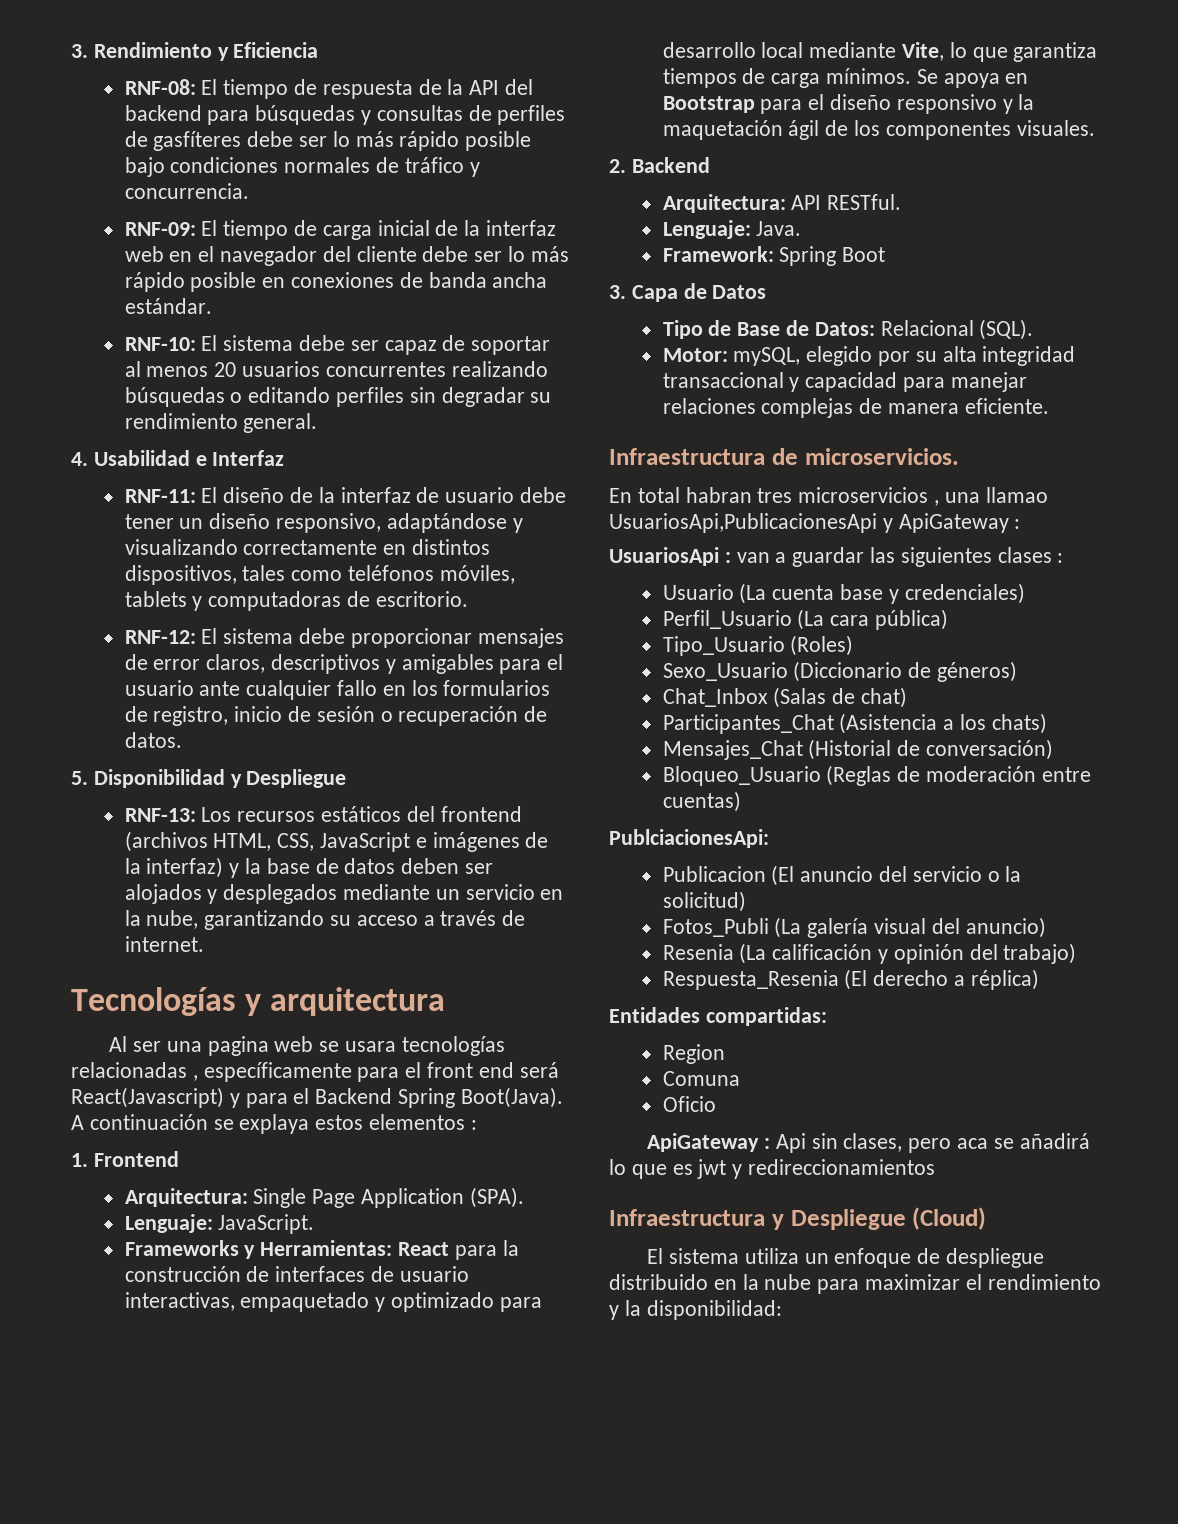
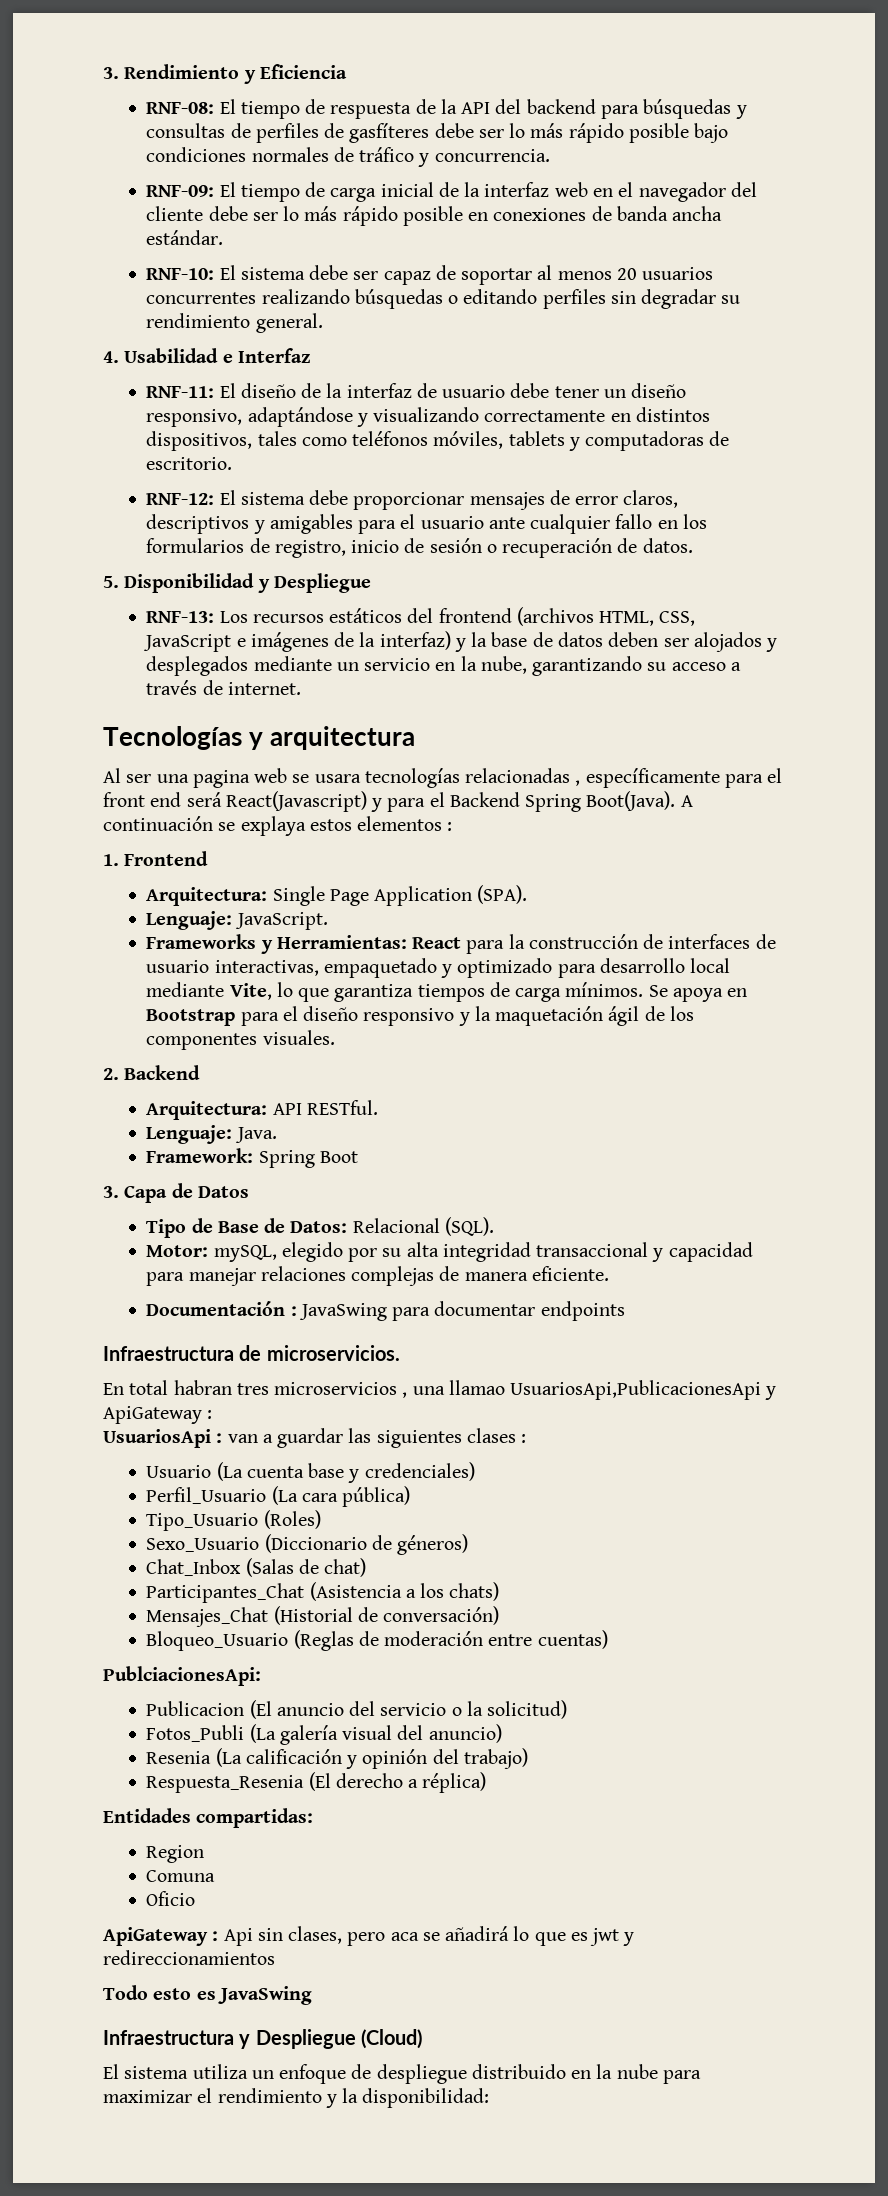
(1049, 406) none -> [146,1301,625,1321] // Documentación : JavaSwing para documentar endpoints
(936, 1167) none -> [103,1985,312,2005] // Todo esto es JavaSwing

